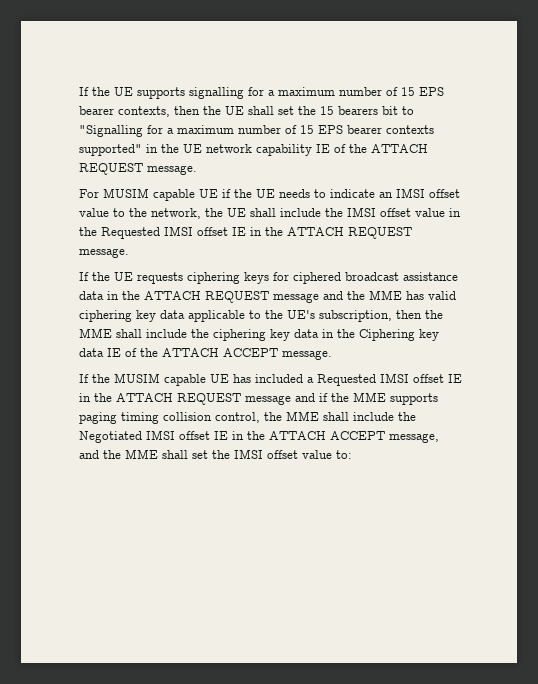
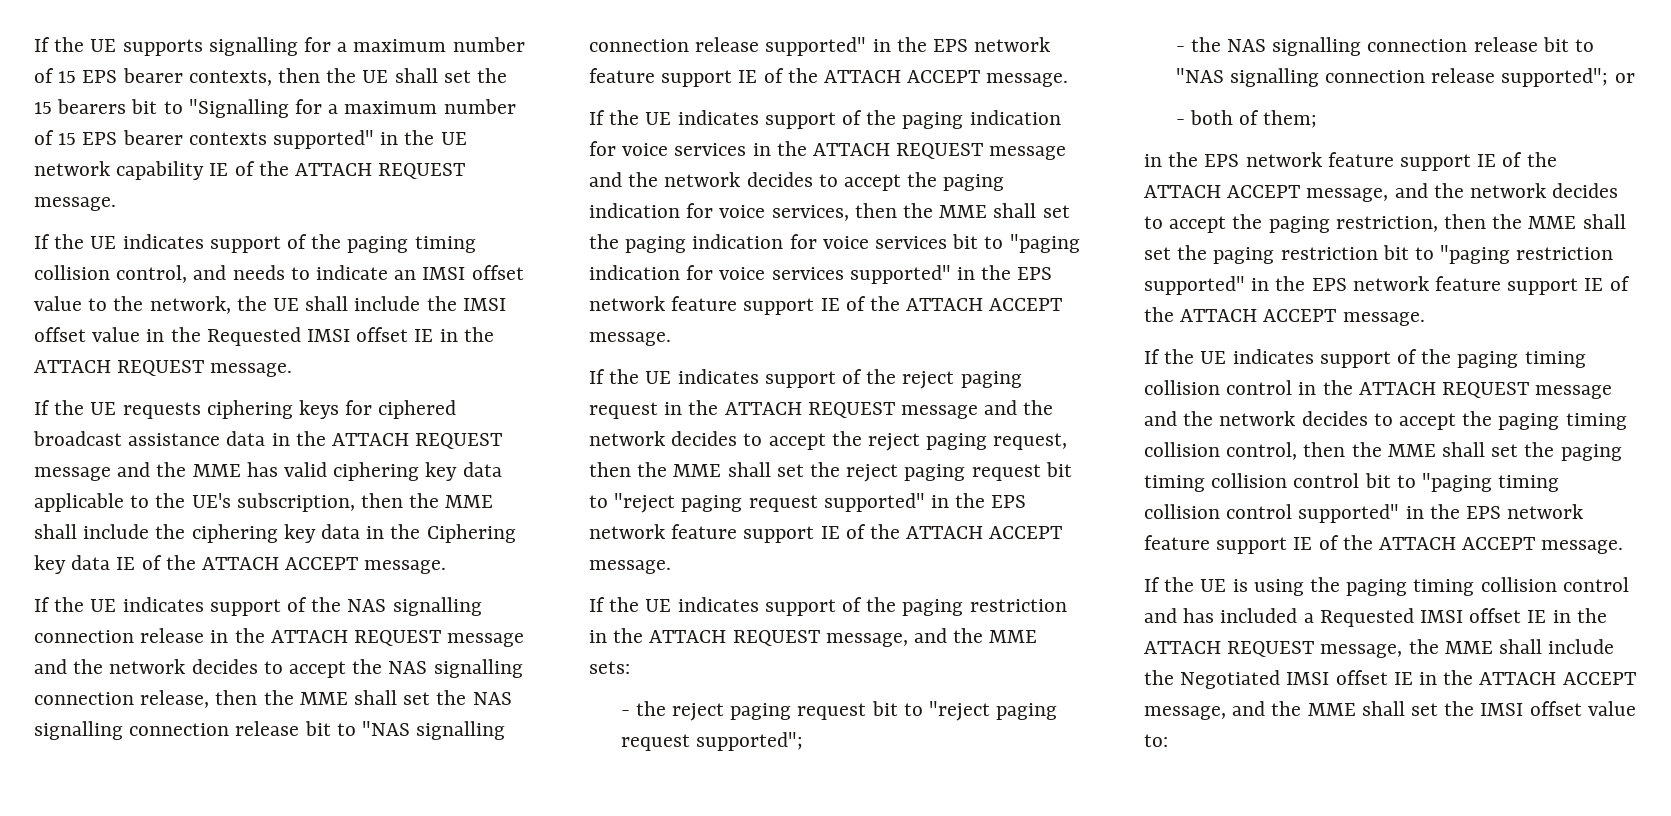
[79,188,275,201] For MUSIM capable UE if the UE -> [34,234,476,253] [34,265,227,283] If the UE indicates support of the paging timing collision control, and
[114,373,229,386] MUSIM capable UE -> [90,597,482,616] [34,628,525,647] [34,659,523,678] [34,690,512,708] [34,721,506,740] [589,37,1051,56] [589,68,1069,87] [589,110,1061,129] [589,141,1067,160] [589,172,1005,191] [589,203,1070,221] [589,234,1080,253] [589,265,1053,284] [589,296,1063,315] [589,332,671,346] [589,369,1022,389] [589,400,1054,419] [589,431,1068,451] [589,462,1072,482] [589,493,1027,513] [589,524,1063,543] [589,560,671,574] [589,597,1067,616] [589,628,1038,647] [589,661,630,674] [620,701,1058,721] [620,732,803,751] [1175,37,1595,56] [1175,68,1635,87] [1175,110,1318,128] [1144,152,1557,171] [1144,183,1619,202] [1144,214,1626,233] [1144,245,1614,264] [1144,276,1630,295] [1144,307,1425,326] [1144,349,1586,368] [1144,380,1613,399] [1144,411,1627,430] [1144,442,1622,461] [1144,473,1560,492] [1144,504,1584,523] [1144,535,1624,554] [1144,577,1629,596] [1144,608,1177,623] UE indicates support of the NAS signalling connection release in the ATTACH REQUEST message and the network decides to accept the NAS signalling connection release, then the MME shall set the NAS signalling connection release bit to "NAS signalling connection release supported" in the EPS network feature support IE of the ATTACH ACCEPT message. // If the UE indicates support of the paging indication for voice services in the ATTACH REQUEST message and the network decides to accept the paging indication for voice services, then the MME shall set the paging indication for voice services bit to "paging indication for voice services supported" in the EPS network feature support IE of the ATTACH ACCEPT message. // If the UE indicates support of the reject paging request in the ATTACH REQUEST message and the network decides to accept the reject paging request, then the MME shall set the reject paging request bit to "reject paging request supported" in the EPS network feature support IE of the ATTACH ACCEPT message. // If the UE indicates support of the paging restriction in the ATTACH REQUEST message, and the MME sets: // - the reject paging request bit to "reject paging request supported"; // - the NAS signalling connection release bit to "NAS signalling connection release supported"; or // - both of them; // in the EPS network feature support IE of the ATTACH ACCEPT message, and the network decides to accept the paging restriction, then the MME shall set the paging restriction bit to "paging restriction supported" in the EPS network feature support IE of the ATTACH ACCEPT message. // If the UE indicates support of the paging timing collision control in the ATTACH REQUEST message and the network decides to accept the paging timing collision control, then the MME shall set the paging timing collision control bit to "paging timing collision control supported" in the EPS network feature support IE of the ATTACH ACCEPT message. // If the UE is using the paging timing collision control and
[245,392,438,405] [79,412,260,424] message and if the MME supports paging timing collision control, -> [1320,644,1403,658] message,

